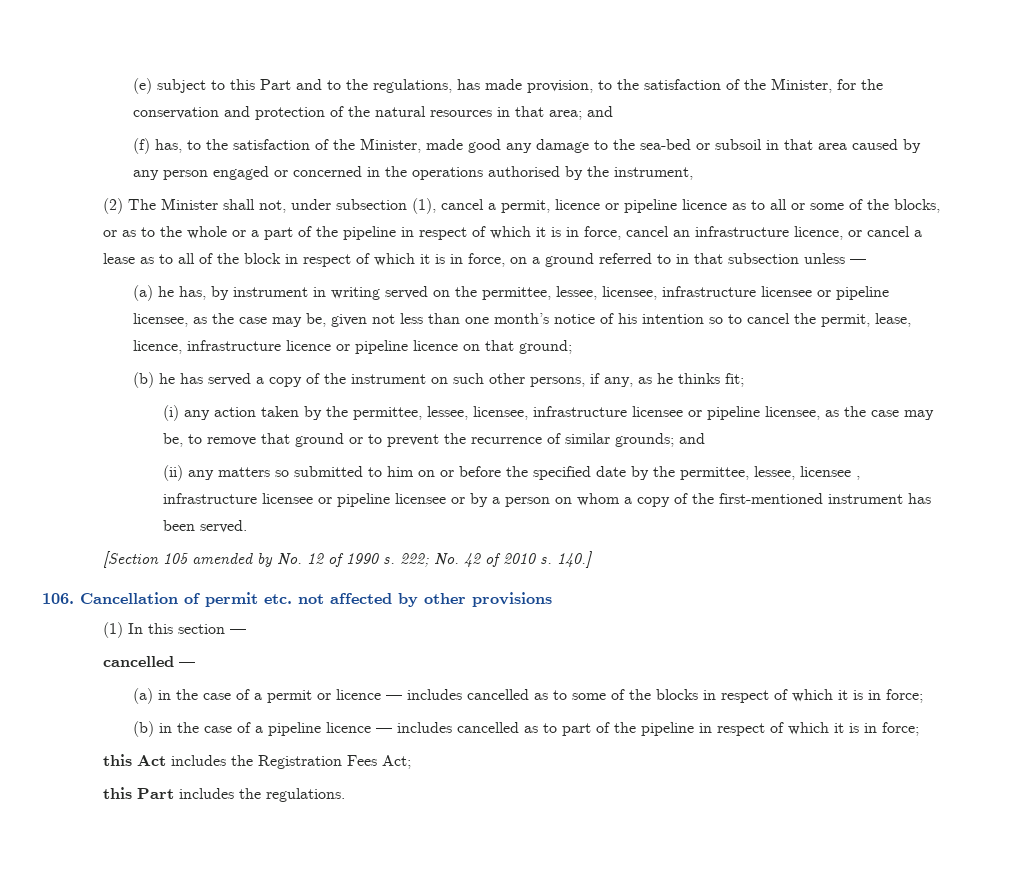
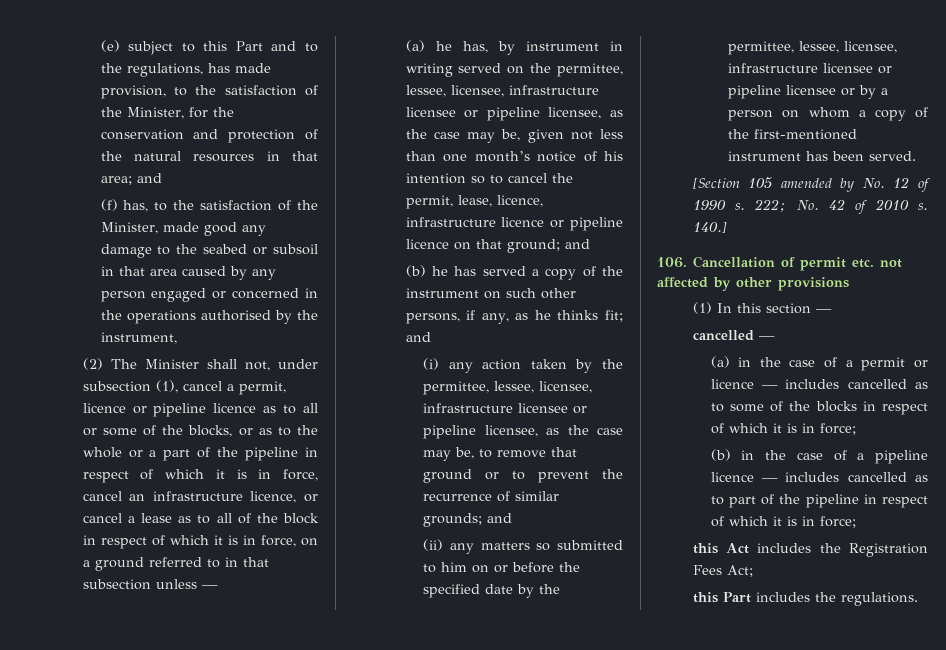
[640,139,692,150] sea-bed -> [203,244,248,254] seabed
(573, 347) none -> [564,239,590,249] and
(745, 380) none -> [405,332,431,342] and
[800,466,861,480] licensee , -> [844,41,898,53] licensee,

